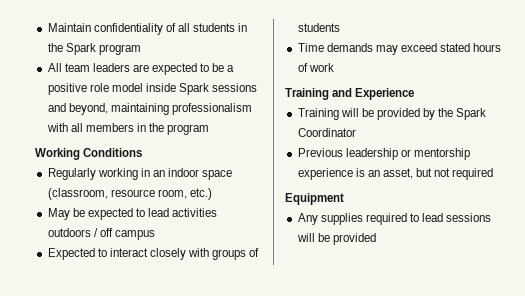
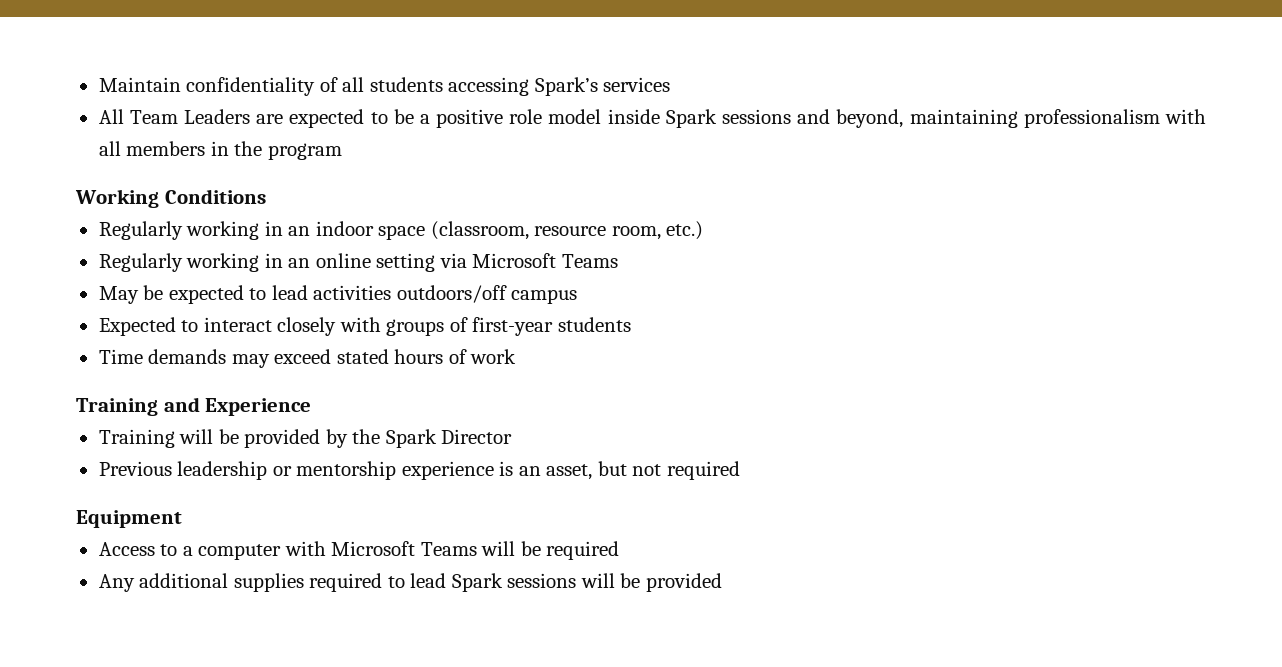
[238,23,248,32] [47,43,141,55] in the Spark program -> [448,77,671,96] accessing Spark’s services
[64,63,130,72] team leaders -> [129,109,250,124] Team Leaders
(212, 194) none -> [98,253,618,272] // Regularly working in an online setting via Microsoft Teams
[47,228,113,237] outdoors / off -> [396,285,507,303] outdoors/off
(260, 252) none -> [472,317,554,336] first-year
[297,128,356,137] Coordinator -> [441,429,513,444] Director
(344, 199) none -> [98,541,620,560] // Access to a computer with Microsoft Teams will be required
(318, 219) none -> [139,573,229,588] additional
(444, 217) none -> [451,573,503,592] Spark

